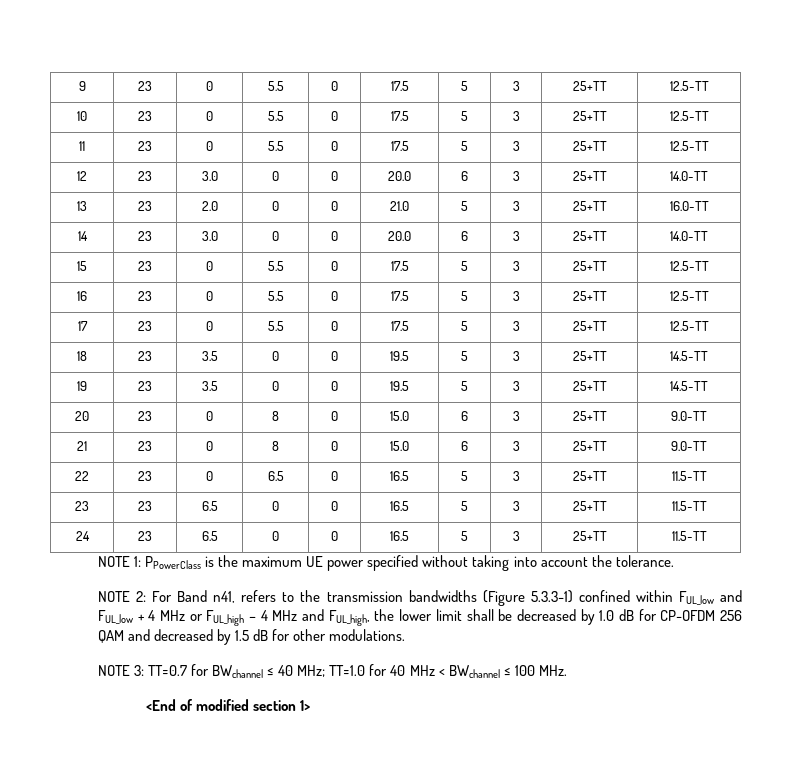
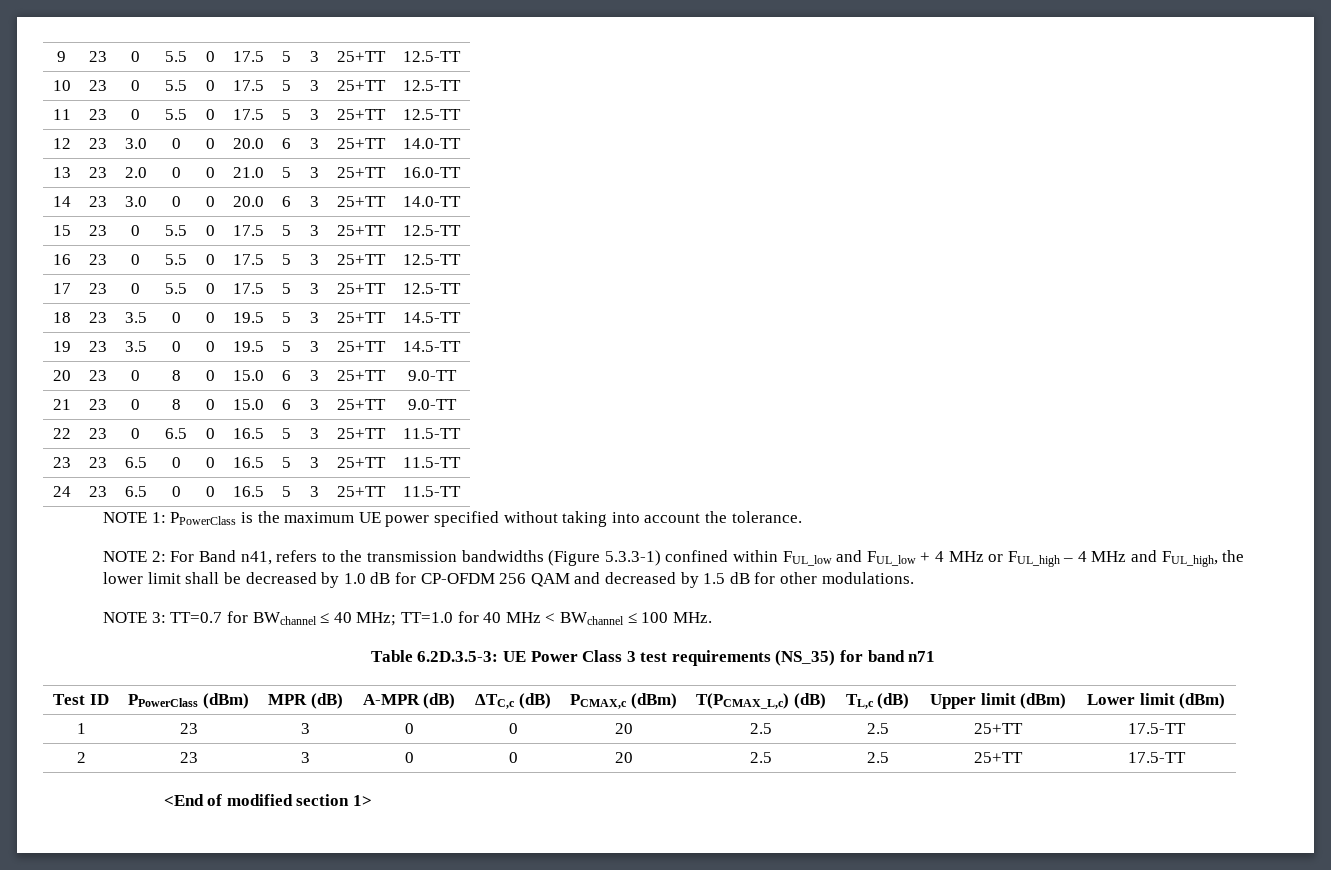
(567, 670) none -> [370,650,936,666] [53,694,109,705] [128,693,249,709] [268,693,343,709] [362,693,456,709] [475,693,551,709] [570,693,677,709] [696,693,826,709] [845,693,910,709] [929,693,1067,709] [1086,693,1226,709] [76,723,86,734] [179,723,198,734] [301,723,310,734] [404,723,414,734] [508,723,518,734] [614,723,633,734] [750,723,772,734] [866,723,889,734] [974,723,1023,734] [1127,723,1186,734] [76,752,86,763] [179,752,198,763] [301,752,310,763] [404,752,414,763] [508,752,518,763] [614,752,633,763] [750,752,772,763] [866,752,889,763] [974,752,1023,763] [1127,752,1186,763] // Table 6.2D.3.5-3: UE Power Class 3 test requirements (NS_35) for band n71 // Test ID | PPowerClass (dBm) | MPR (dB) | A-MPR (dB) | ΔTC,c (dB) | PCMAX,c (dBm) | T(PCMAX_L,c) (dB) | TL,c (dB) | Upper limit (dBm) | Lower limit (dBm) // 1 | 23 | 3 | 0 | 0 | 20 | 2.5 | 2.5 | 25+TT | 17.5-TT // 2 | 23 | 3 | 0 | 0 | 20 | 2.5 | 2.5 | 25+TT | 17.5-TT

